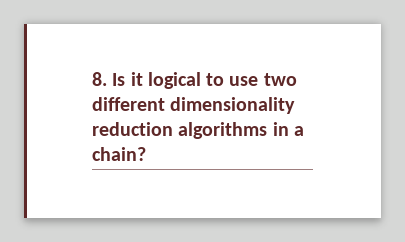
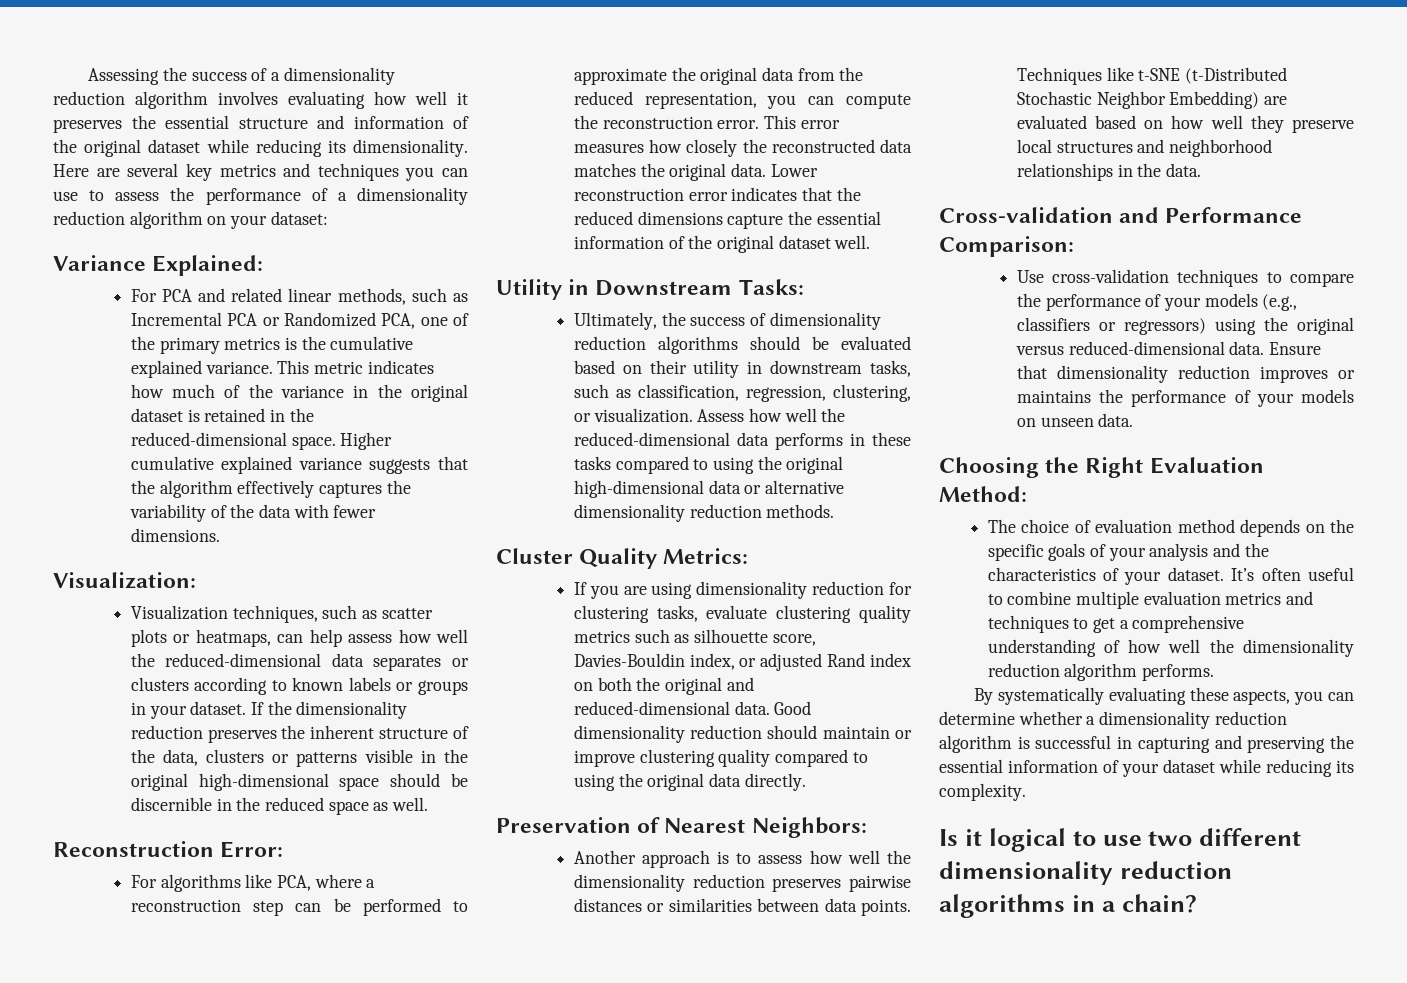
[92,72,107,86] 8. -> [88,67,395,85] [53,91,468,109] [53,115,469,133] [53,139,468,157] [53,163,468,181] [53,187,469,205] [53,211,328,229] [53,255,264,276] [130,288,469,305] [130,312,469,329] [130,336,414,354] [130,360,434,378] [130,384,468,402] [130,408,314,422] [130,432,393,450] [130,456,468,474] [130,480,411,498] [129,504,377,522] [130,528,220,542] [53,572,196,589] [130,605,433,623] [130,629,469,647] [130,653,469,671] [130,677,468,695] [130,701,408,719] [130,725,469,743] [130,749,469,767] [130,773,468,791] [130,797,429,815] [53,841,284,858] [130,874,376,892] [130,898,469,916] [573,67,864,85] [573,91,911,109] [573,115,840,129] [573,139,913,157] [573,163,818,181] [573,187,861,201] [573,211,881,229] [573,235,871,253] [496,279,804,300] [573,312,881,330] [573,336,911,354] [573,360,911,378] [573,384,911,402] [573,408,846,423] [573,432,911,450] [573,456,844,474] [573,480,844,498] [573,504,835,522] [496,548,749,569] [573,581,912,599] [573,605,911,623] [573,629,816,646] [573,653,911,671] [573,677,754,695] [573,701,812,715] [573,725,912,743] [573,749,868,767] [573,773,806,791] [496,817,867,838] [573,850,912,868] [573,874,912,892] [573,898,911,916] [1016,67,1287,85] [1016,91,1287,109] [1016,115,1354,133] [1016,139,1272,157] [1016,163,1201,181] [939,207,1303,223] [939,236,1074,257] [1016,269,1354,287] [1016,293,1298,311] [1016,317,1354,335] [1015,341,1321,355] [1016,365,1355,383] [1016,389,1354,407] [1016,413,1134,427] [939,457,1264,478] [939,486,1027,502] [987,519,1354,537] [987,543,1269,561] [987,567,1354,585] [987,591,1314,609] [987,615,1245,633] [987,639,1354,657] [987,663,1214,681] [974,687,1354,705] [939,711,1287,729] [939,735,1354,753] [939,759,1354,777] [939,783,1026,801] Assessing the success of a dimensionality reduction algorithm involves evaluating how well it preserves the essential structure and information of the original dataset while reducing its dimensionality. Here are several key metrics and techniques you can use to assess the performance of a dimensionality reduction algorithm on your dataset: // Variance Explained: // For PCA and related linear methods, such as Incremental PCA or Randomized PCA, one of the primary metrics is the cumulative explained variance. This metric indicates how much of the variance in the original dataset is retained in the reduced-dimensional space. Higher cumulative explained variance suggests that the algorithm effectively captures the variability of the data with fewer dimensions. // Visualization: // Visualization techniques, such as scatter plots or heatmaps, can help assess how well the reduced-dimensional data separates or clusters according to known labels or groups in your dataset. If the dimensionality reduction preserves the inherent structure of the data, clusters or patterns visible in the original high-dimensional space should be discernible in the reduced space as well. // Reconstruction Error: // For algorithms like PCA, where a reconstruction step can be performed to approximate the original data from the reduced representation, you can compute the reconstruction error. This error measures how closely the reconstructed data matches the original data. Lower reconstruction error indicates that the reduced dimensions capture the essential information of the original dataset well. // Utility in Downstream Tasks: // Ultimately, the success of dimensionality reduction algorithms should be evaluated based on their utility in downstream tasks, such as classification, regression, clustering, or visualization. Assess how well the reduced-dimensional data performs in these tasks compared to using the original high-dimensional data or alternative dimensionality reduction methods. // Cluster Quality Metrics: // If you are using dimensionality reduction for clustering tasks, evaluate clustering quality metrics such as silhouette score, Davies-Bouldin index, or adjusted Rand index on both the original and reduced-dimensional data. Good dimensionality reduction should maintain or improve clustering quality compared to using the original data directly. // Preservation of Nearest Neighbors: // Another approach is to assess how well the dimensionality reduction preserves pairwise distances or similarities between data points. Techniques like t-SNE (t-Distributed Stochastic Neighbor Embedding) are evaluated based on how well they preserve local structures and neighborhood relationships in the data. // Cross-validation and Performance Comparison: // Use cross-validation techniques to compare the performance of your models (e.g., classifiers or regressors) using the original versus reduced-dimensional data. Ensure that dimensionality reduction improves or maintains the performance of your models on unseen data. // Choosing the Right Evaluation Method: // The choice of evaluation method depends on the specific goals of your analysis and the characteristics of your dataset. It’s often useful to combine multiple evaluation metrics and techniques to get a comprehensive understanding of how well the dimensionality reduction algorithm performs. // By systematically evaluating these aspects, you can determine whether a dimensionality reduction algorithm is successful in capturing and preserving the essential information of your dataset while reducing its complexity. //

